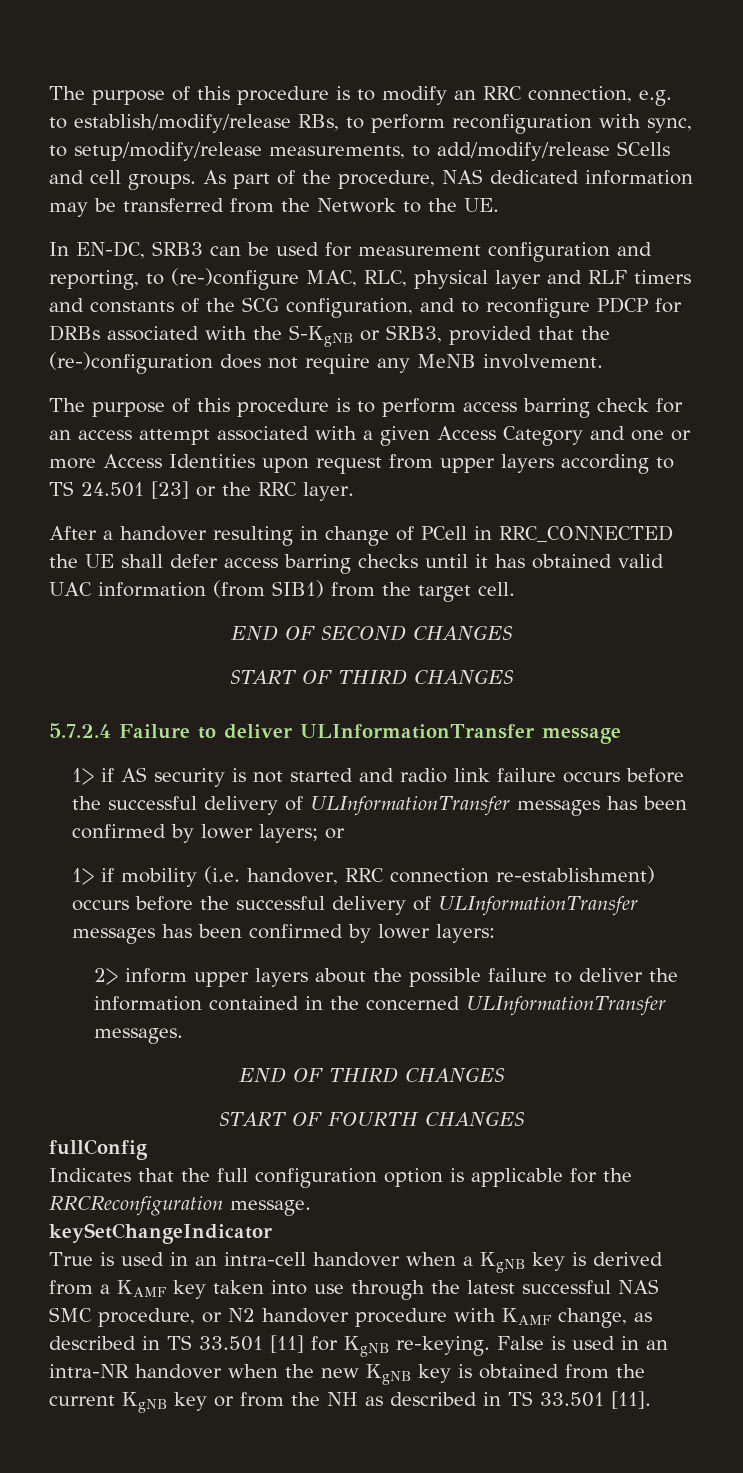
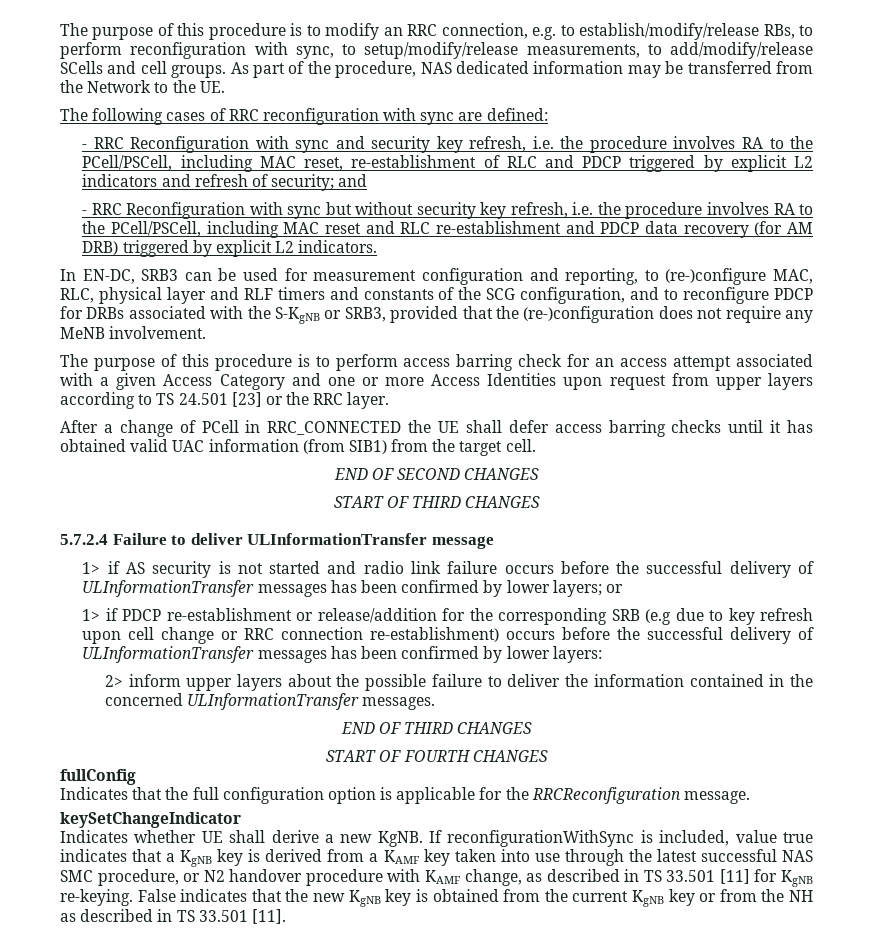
(499, 205) none -> [60,108,548,125] [82,136,813,153] [82,155,814,172] [82,174,368,191] [82,202,813,219] [82,221,813,238] [82,240,378,257] // The following cases of RRC reconfiguration with sync are defined: // - RRC Reconfiguration with sync and security key refresh, i.e. the procedure involves RA to the PCell/PSCell, including MAC reset, re-establishment of RLC and PDCP triggered by explicit L2 indicators and refresh of security; and // - RRC Reconfiguration with sync but without security key refresh, i.e. the procedure involves RA to the PCell/PSCell, including MAC reset and RLC re-establishment and PDCP data recovery (for AM DRB) triggered by explicit L2 indicators.
[120,526,318,546] handover resulting in -> (113, 428) none
[120,866,338,887] mobility (i.e. handover, -> [122,608,814,625] [82,627,239,644] PDCP re-establishment or release/addition for the corresponding SRB (e.g due to key refresh upon cell change or
[49,1252,456,1267] True is used in an intra-cell handover when -> [60,830,813,847] [60,849,163,862] Indicates whether UE shall derive a new KgNB. If reconfigurationWithSync is included, value true indicates that
[551,1336,668,1350] [49,1364,278,1379] is used in an intra-NR handover when -> [180,889,282,902] indicates that

